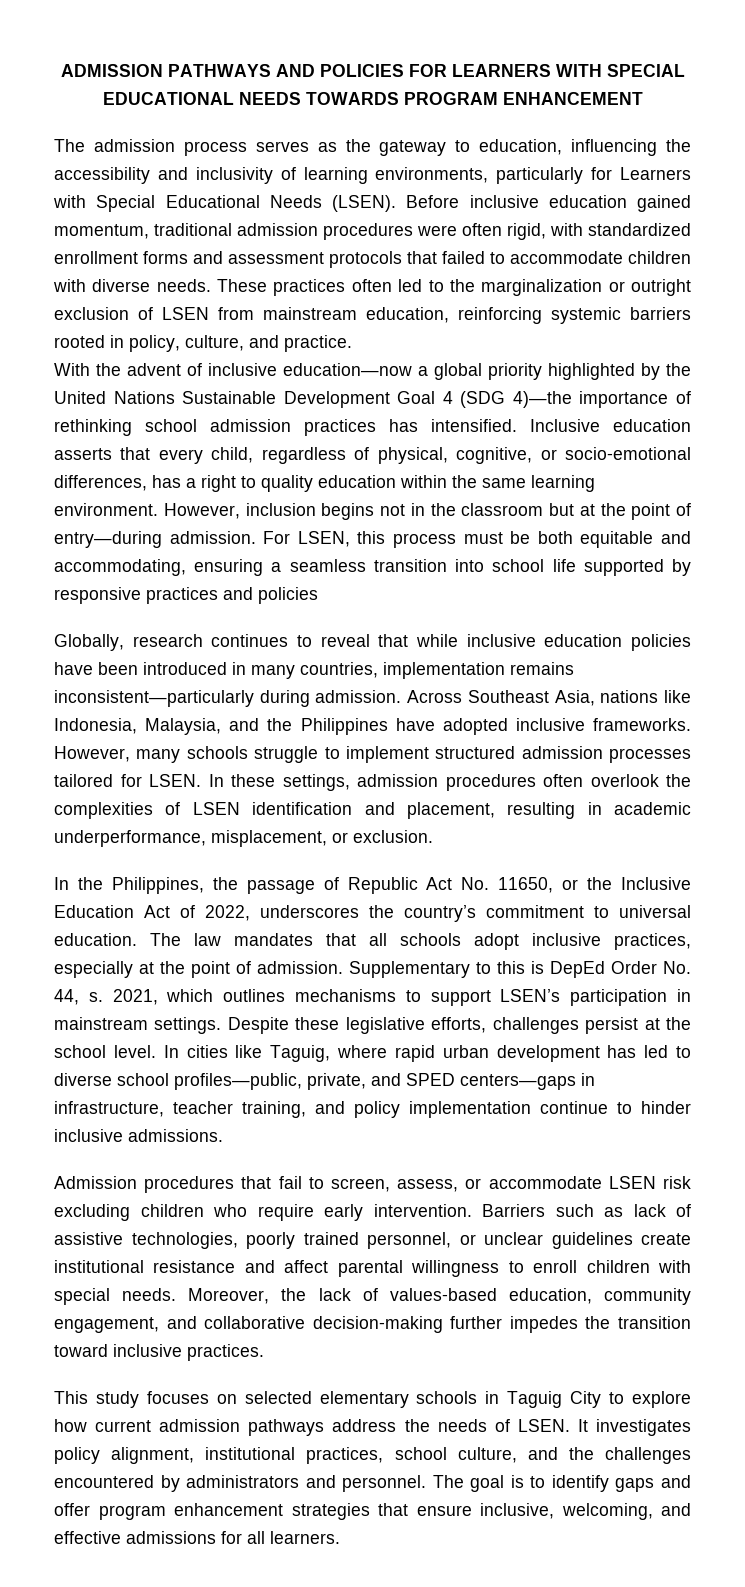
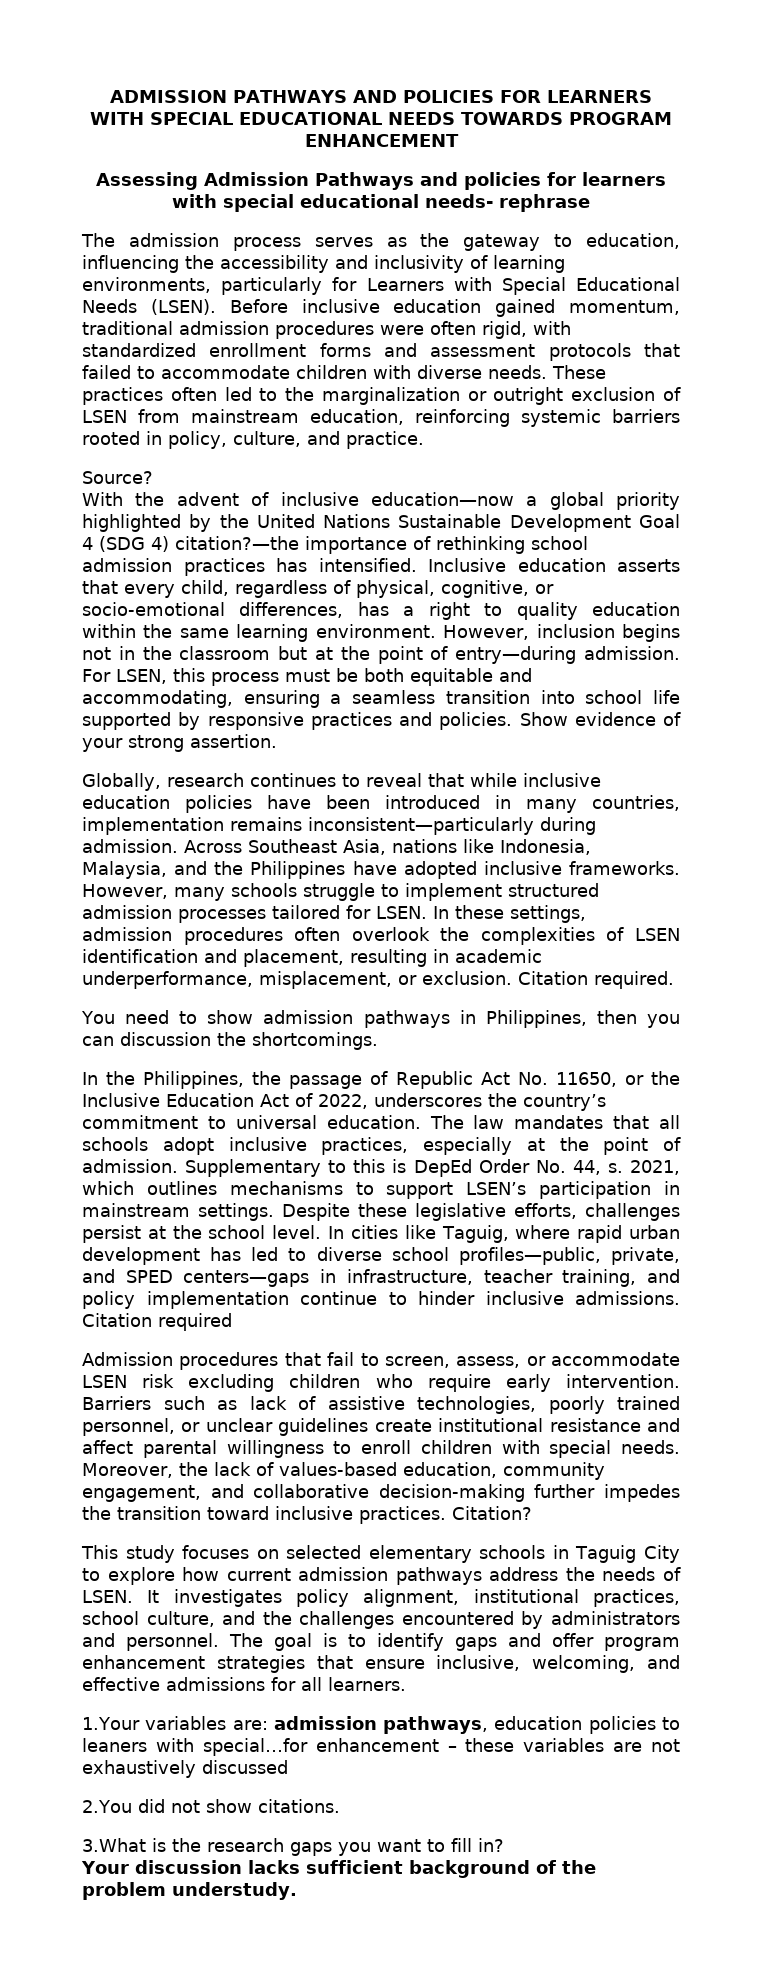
(643, 98) none -> [96,172,666,190] [172,194,590,212] // Assessing Admission Pathways and policies for learners with special educational needs- rephrase
(352, 343) none -> [82,471,153,484] // Source?
[512,391,572,408] 4)—the -> [151,536,299,552] 4) citation?—the
[258,587,318,604] policies -> [439,712,681,730] [82,734,277,752] policies. Show evidence of your strong assertion.
(433, 836) none -> [518,971,674,989] [81,1010,680,1028] [82,1032,378,1050] Citation required. // You need to show admission pathways in Philippines, then you can discussion the shortcomings.
(223, 1135) none -> [82,1313,232,1331] Citation required
(264, 1352) none -> [452,1506,532,1520] Citation?
(340, 1537) none -> [82,1716,680,1734] [82,1738,680,1756] [82,1760,288,1778] [82,1799,340,1813] [82,1838,504,1856] [81,1860,596,1878] [82,1882,297,1900] // 1.Your variables are: admission pathways, education policies to leaners with special…for enhancement – these variables are not exhaustively discussed // 2.You did not show citations. // 3.What is the research gaps you want to fill in? // Your discussion lacks sufficient background of the problem understudy.

